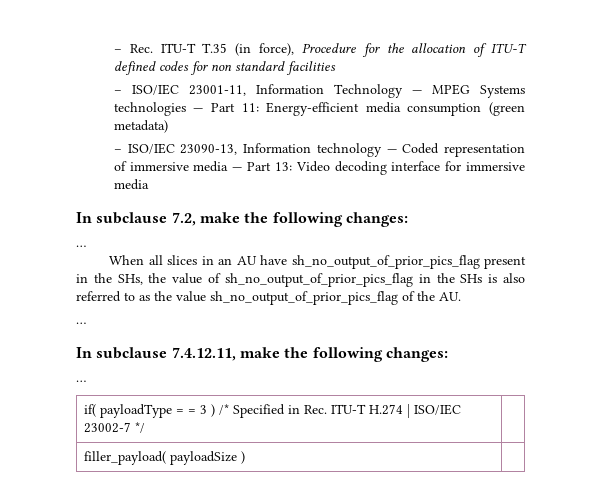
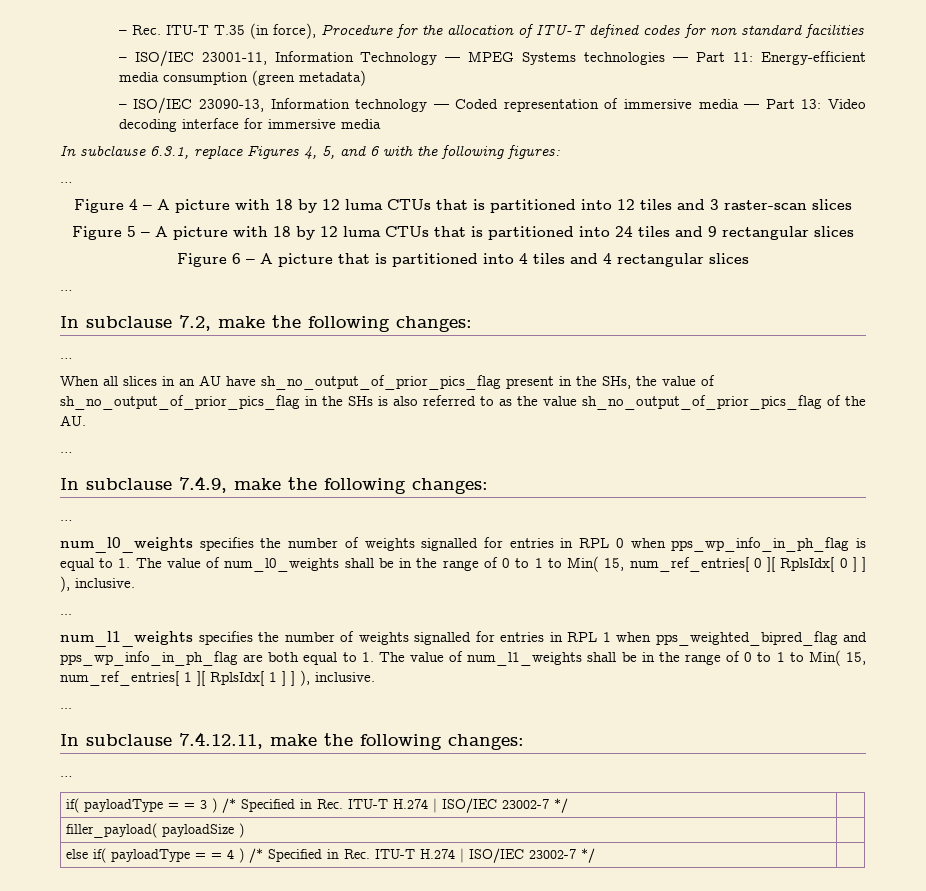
(149, 184) none -> [60,145,560,159] [60,182,73,183] [74,199,852,213] [72,226,854,240] [177,253,749,267] [60,290,73,291] // In subclause 6.3.1, replace Figures 4, 5, and 6 with the following figures: // … // Figure 4 – A picture with 18 by 12 luma CTUs that is partitioned into 12 tiles and 3 raster-scan slices // Figure 5 – A picture with 18 by 12 luma CTUs that is partitioned into 24 tiles and 9 rectangular slices // Figure 6 – A picture that is partitioned into 4 tiles and 4 rectangular slices // …
(86, 323) none -> [60,476,488,494] [60,520,73,521] [60,537,866,553] [60,556,867,572] [60,576,135,592] [60,614,72,615] [60,631,867,647] [60,650,866,666] [60,670,375,686] [60,708,72,709] // In subclause 7.4.9, make the following changes: // … // num_l0_weights specifies the number of weights signalled for entries in RPL 0 when pps_wp_info_in_ph_flag is equal to 1. The value of num_l0_weights shall be in the range of 0 to 1 to Min( 15, num_ref_entries[ 0 ][ RplsIdx[ 0 ] ] ), inclusive. // ... // num_l1_weights specifies the number of weights signalled for entries in RPL 1 when pps_weighted_bipred_flag and pps_wp_info_in_ph_flag are both equal to 1. The value of num_l1_weights shall be in the range of 0 to 1 to Min( 15, num_ref_entries[ 1 ][ RplsIdx[ 1 ] ] ), inclusive. // ...
(245, 457) none -> [66,848,596,863] // else if( payloadType = = 4 ) /* Specified in Rec. ITU-T H.274 | ISO/IEC 23002-7 */ |

